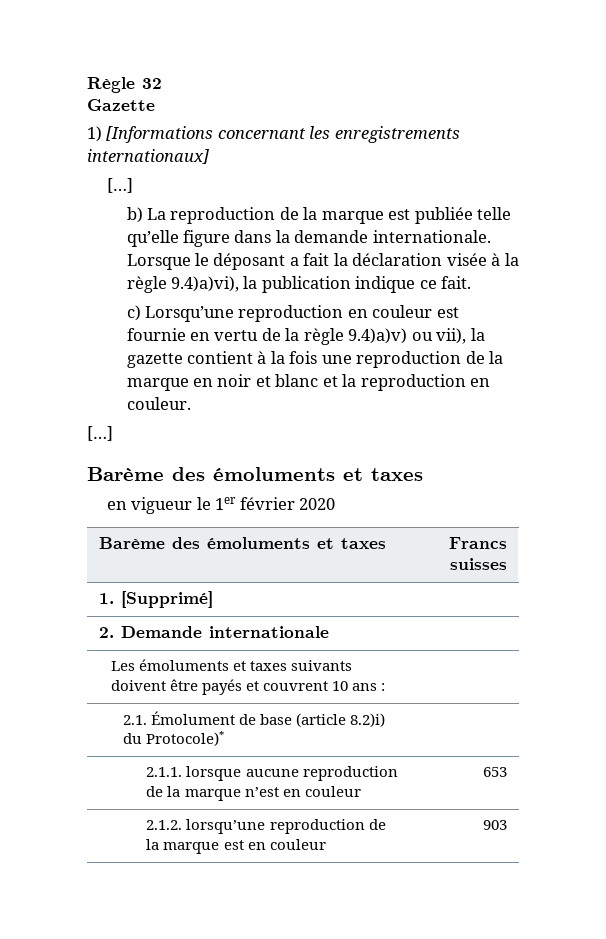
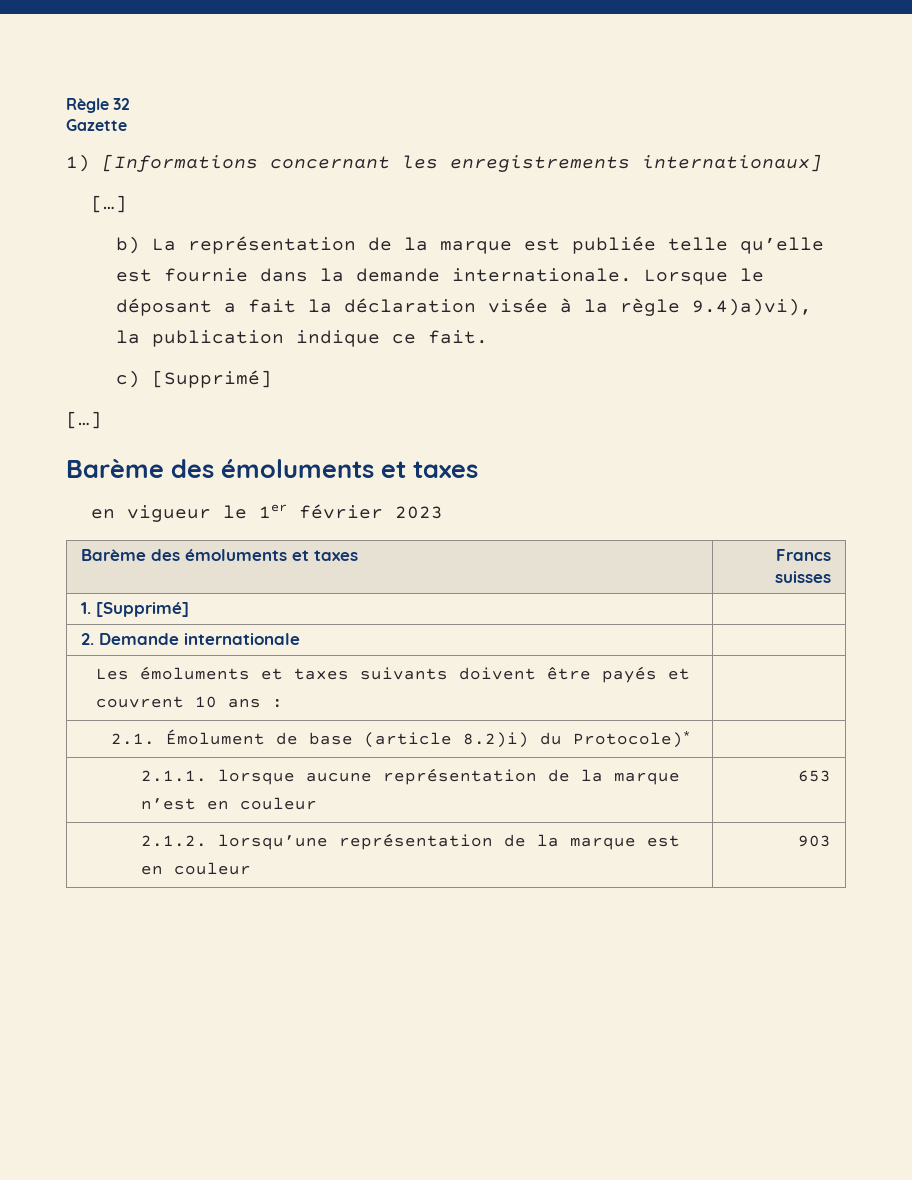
[170,207,276,224] reproduction -> [188,236,357,254] représentation
[182,230,230,247] figure -> [116,268,249,282] est fournie
[144,305,459,322] [126,328,485,345] [126,351,504,368] [126,374,491,391] [126,397,191,410] Lorsqu’une reproduction en couleur est fournie en vertu de la règle 9.4)a)v) ou vii), la gazette contient à la fois une reproduction de la marque en noir et blanc et la reproduction en couleur. -> [152,370,273,388] [Supprimé]
[299,498,336,510] 2020 -> [395,506,444,519] 2023
[302,766,398,781] reproduction -> [382,768,537,785] représentation
[269,819,365,834] reproduction -> [338,833,493,850] représentation

